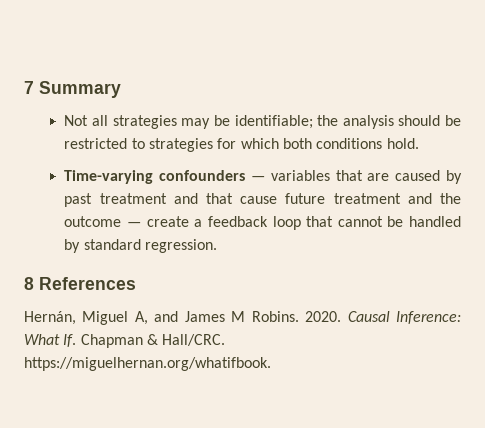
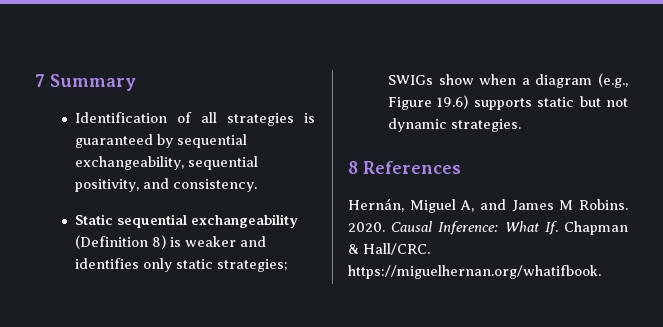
[64,115,461,129] [64,138,419,152] [64,170,463,184] [64,193,461,207] [64,216,461,230] [64,239,218,253] Not all strategies may be identifiable; the analysis should be restricted to strategies for which both conditions hold. // Time-varying confounders — variables that are caused by past treatment and that cause future treatment and the outcome — create a feedback loop that cannot be handled by standard regression. -> [74,112,315,126] [74,134,247,148] [74,156,258,170] [74,178,257,192] [74,214,298,228] [74,235,266,249] [74,258,288,272] [387,73,628,88] [387,95,628,110] [387,118,521,132] Identification of all strategies is guaranteed by sequential exchangeability, sequential positivity, and consistency. // Static sequential exchangeability (Definition 8) is weaker and identifies only static strategies; SWIGs show when a diagram (e.g., Figure 19.6) supports static but not dynamic strategies.

